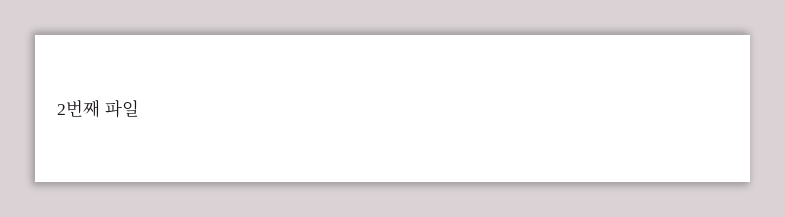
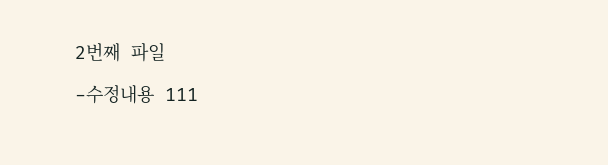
(139, 109) none -> [75,85,198,104] // -수정내용 111

